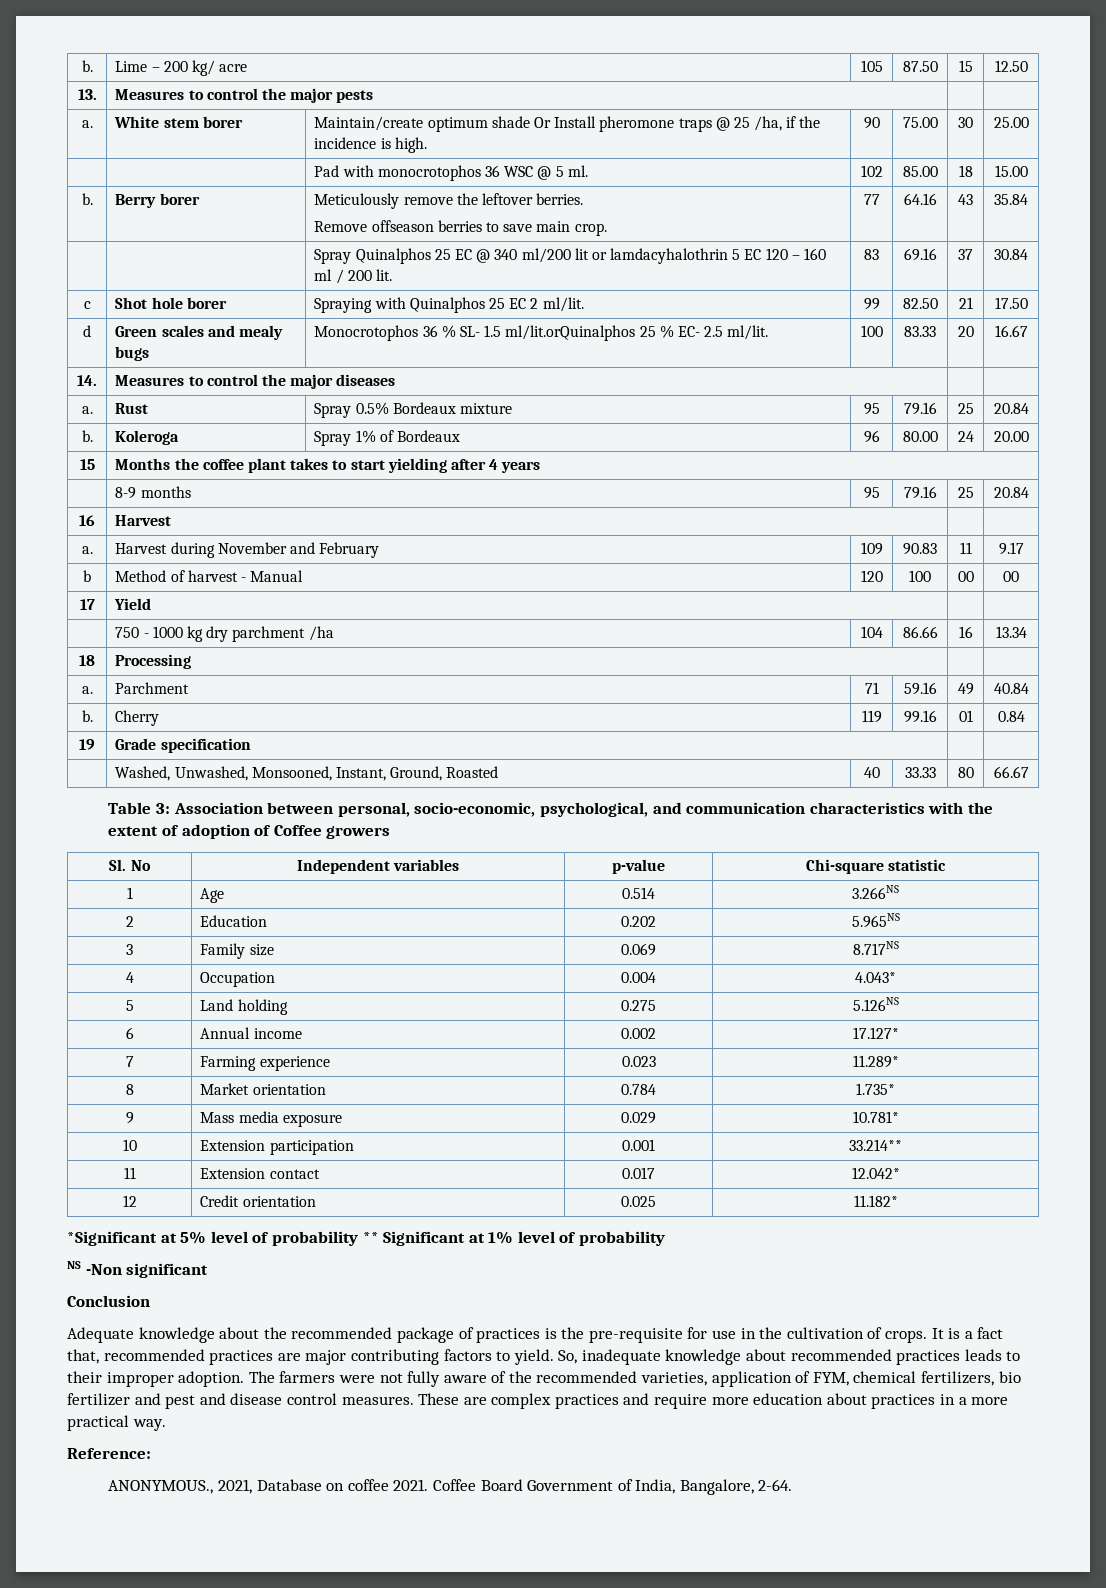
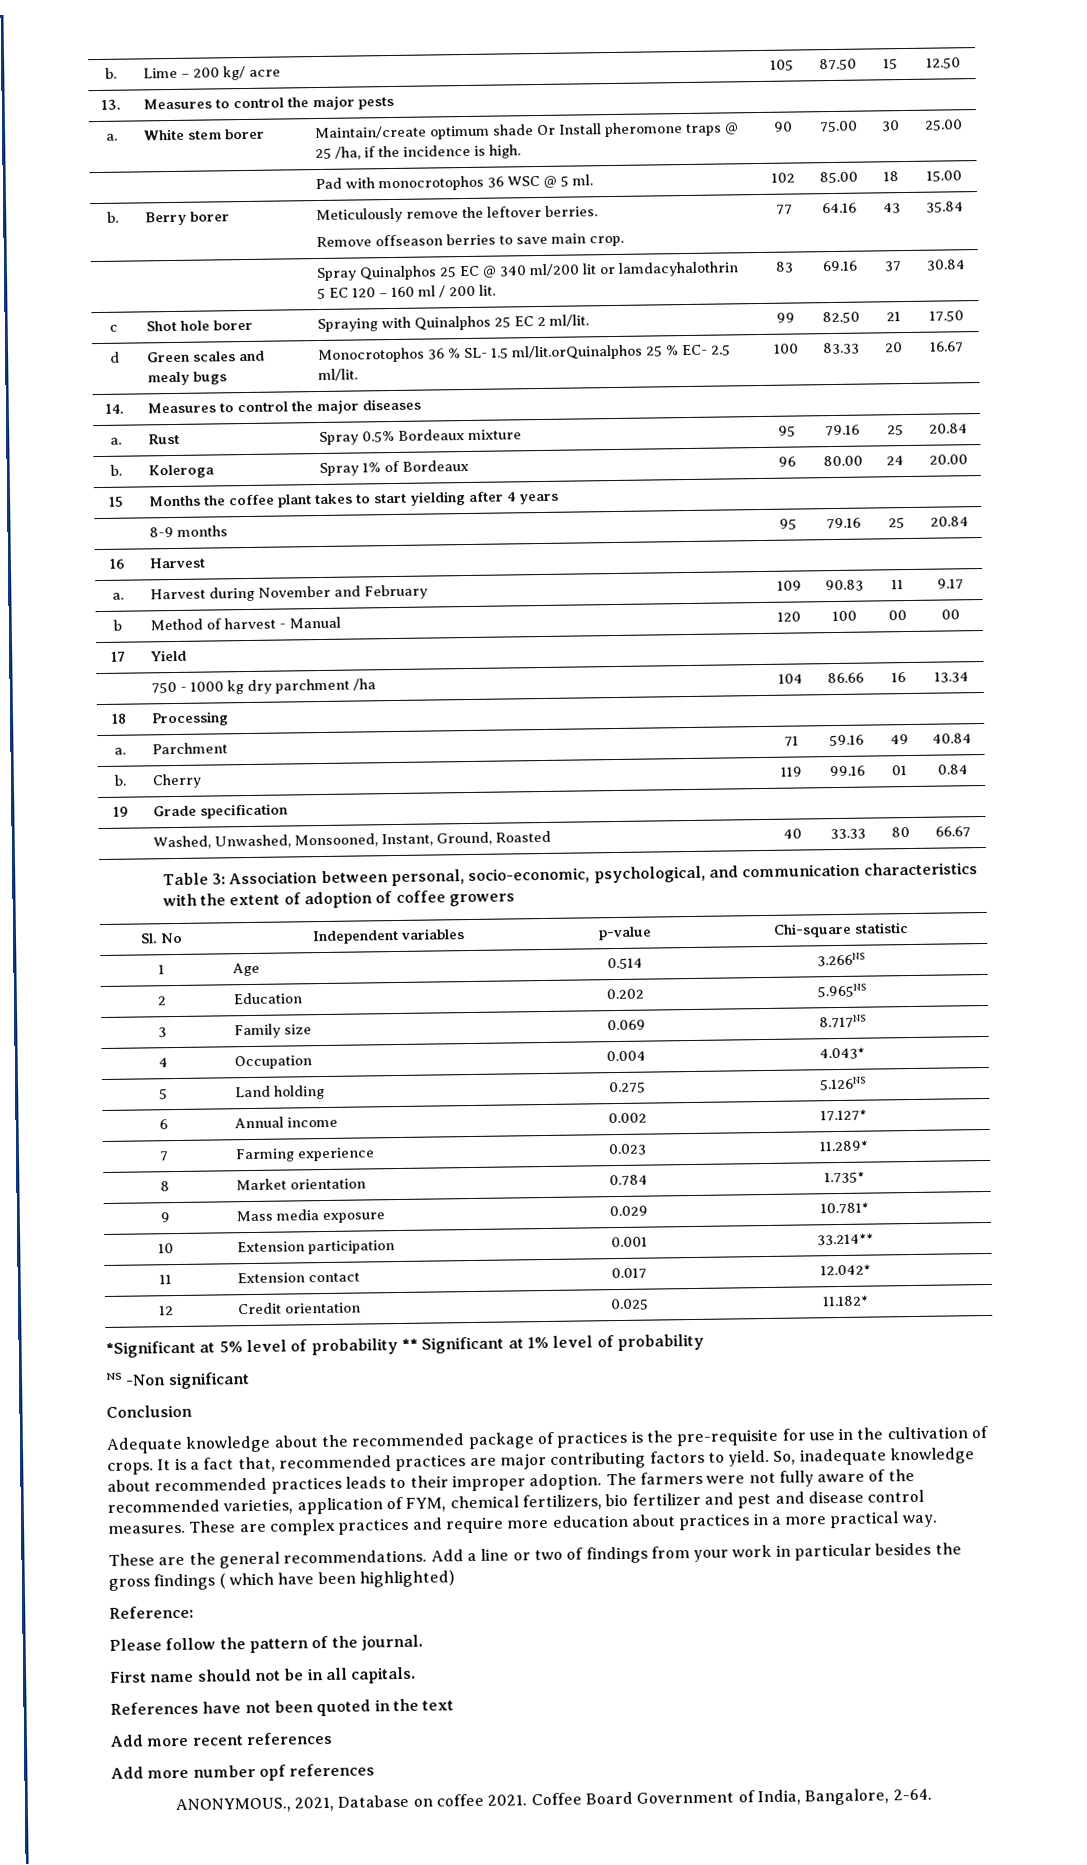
[273,825,322,836] Coffee -> [395,890,446,904] coffee
[67,1448,151,1459] Reference: -> [108,1542,962,1569] [108,1570,455,1591] [109,1605,194,1619] [109,1634,423,1654] [110,1666,417,1684] [110,1698,455,1717] [110,1731,333,1747] [111,1763,376,1781] These are the general recommendations. Add a line or two of findings from your work in particular besides the gross findings ( which have been highlighted) // Reference: // Please follow the pattern of the journal. // First name should not be in all capitals. // References have not been quoted in the text // Add more recent references // Add more number opf references

